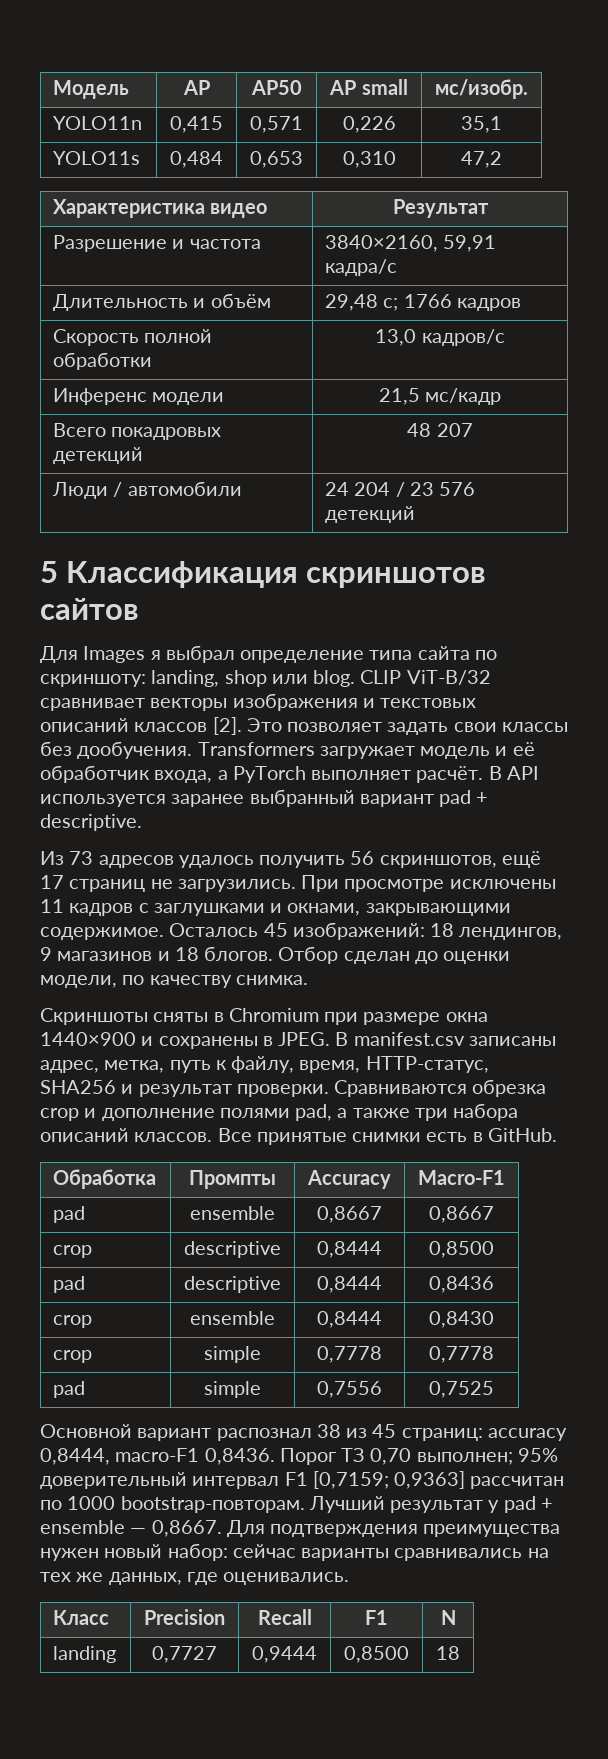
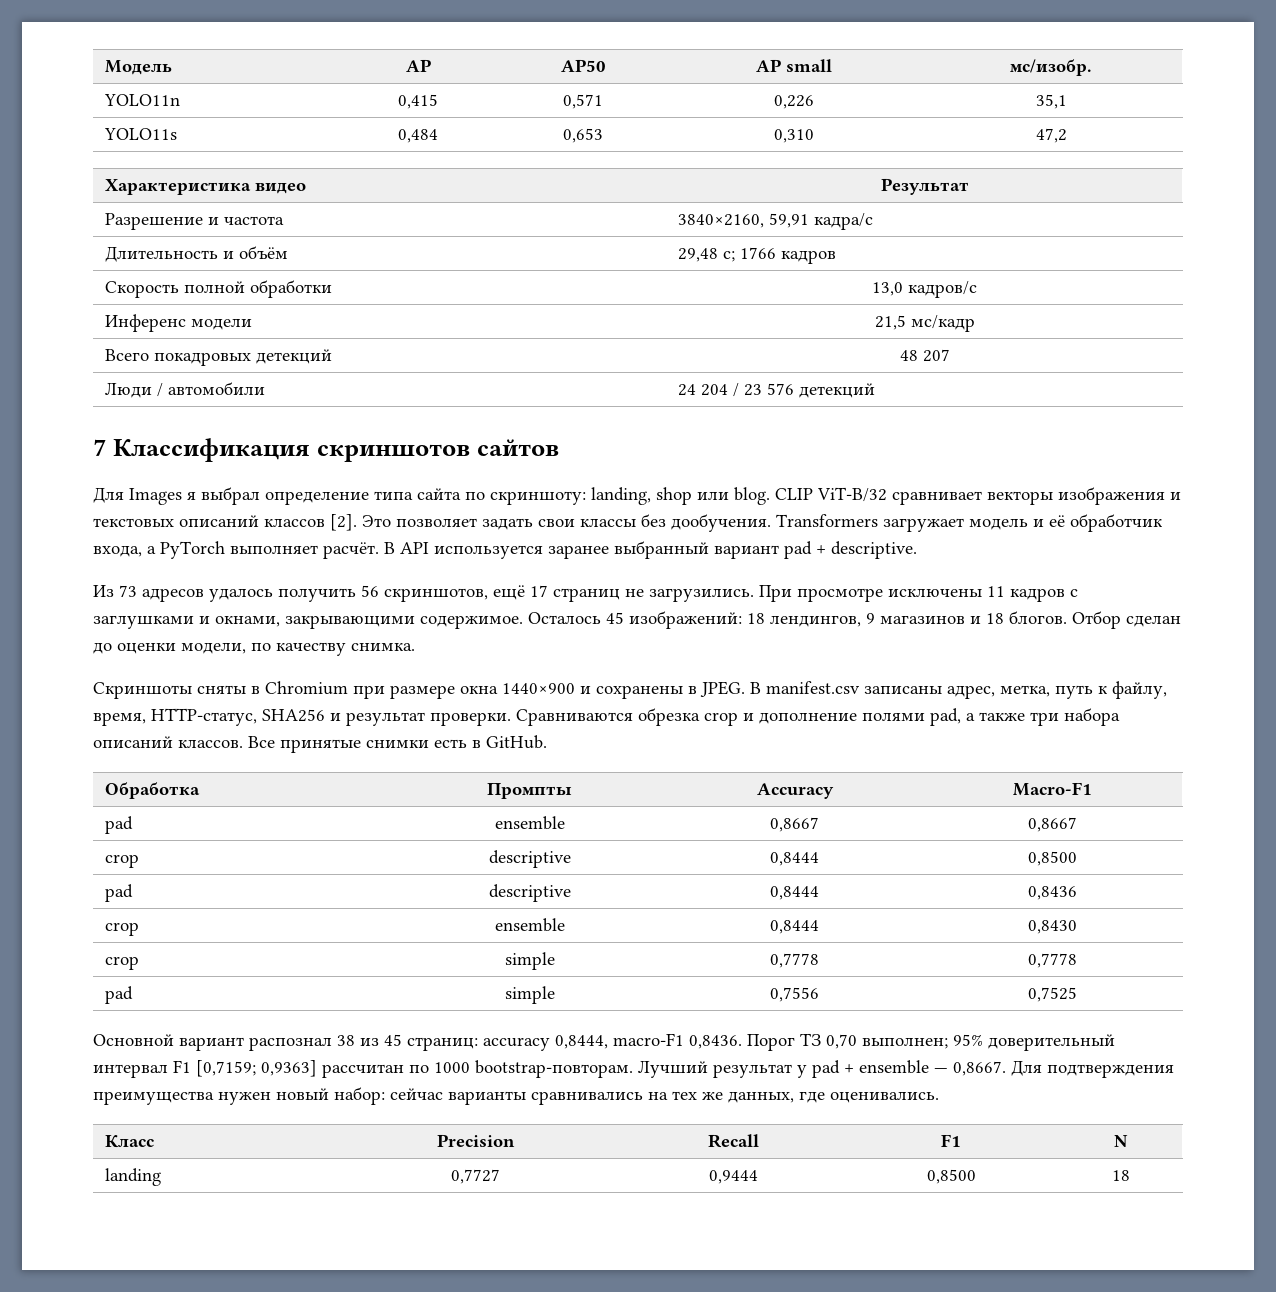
[40,561,58,583] 5 -> [93,439,106,456] 7

